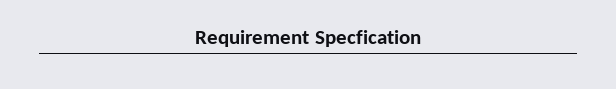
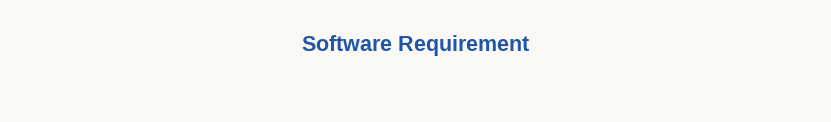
[195,30,421,47] Requirement Specfication -> [302,35,529,56] Software Requirement

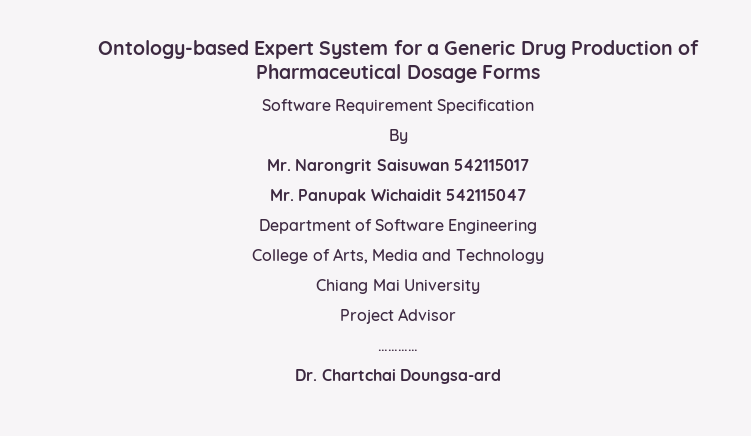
[302,35,529,56] Software Requirement -> [97,40,700,59] [256,64,540,83] [261,99,535,114] [388,129,408,144] [267,159,529,174] [270,189,526,204] [258,219,538,234] [252,248,544,264] [316,279,480,294] [339,308,457,324] [378,349,418,351] [295,369,501,384] Ontology-based Expert System for a Generic Drug Production of Pharmaceutical Dosage Forms // Software Requirement Specification // By // Mr. Narongrit Saisuwan 542115017 // Mr. Panupak Wichaidit 542115047 // Department of Software Engineering // College of Arts, Media and Technology // Chiang Mai University // Project Advisor // ………… // Dr. Chartchai Doungsa-ard

